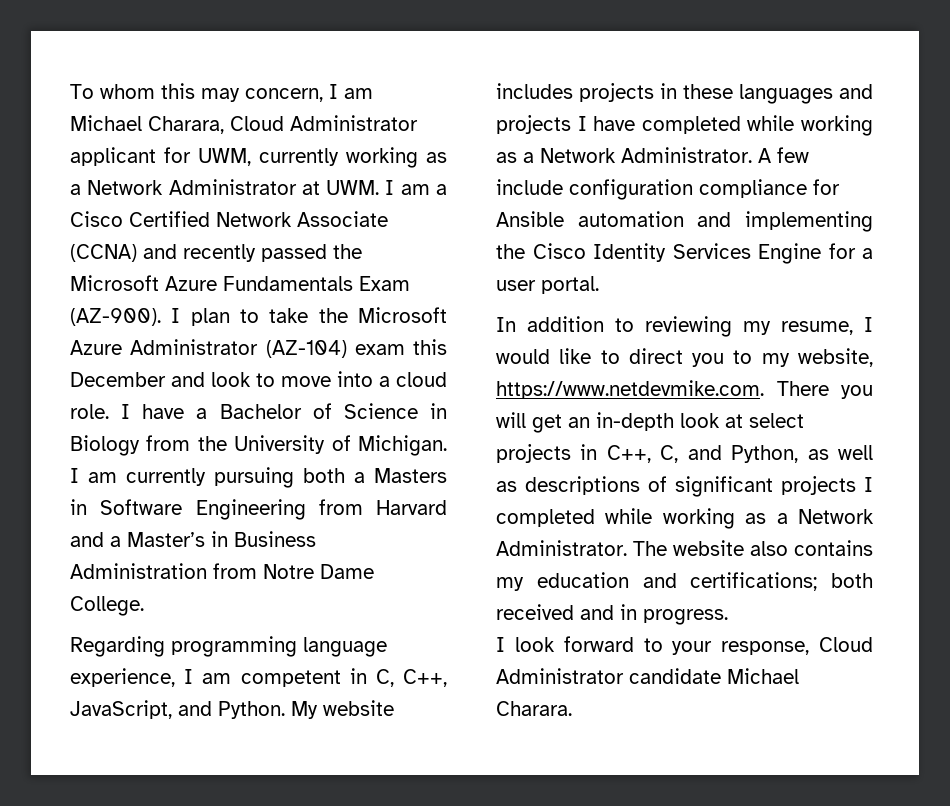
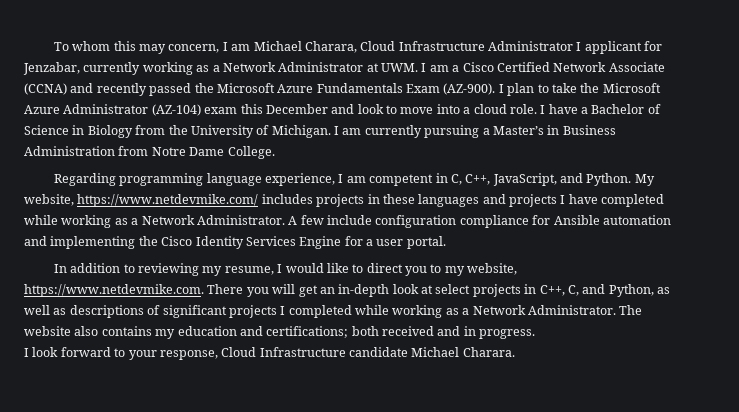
[290,115,418,131] Administrator -> [398,41,582,51] Infrastructure Administrator I
[198,148,251,166] UWM, -> [23,62,80,75] Jenzabar,
[303,468,447,483] [70,499,447,520] [70,532,104,547] both a Masters in Software Engineering from Harvard and -> (480, 131) none
[323,700,394,716] website -> [24,194,259,207] website, https://www.netdevmike.com/
[496,668,624,684] Administrator -> [259,347,346,357] Infrastructure

